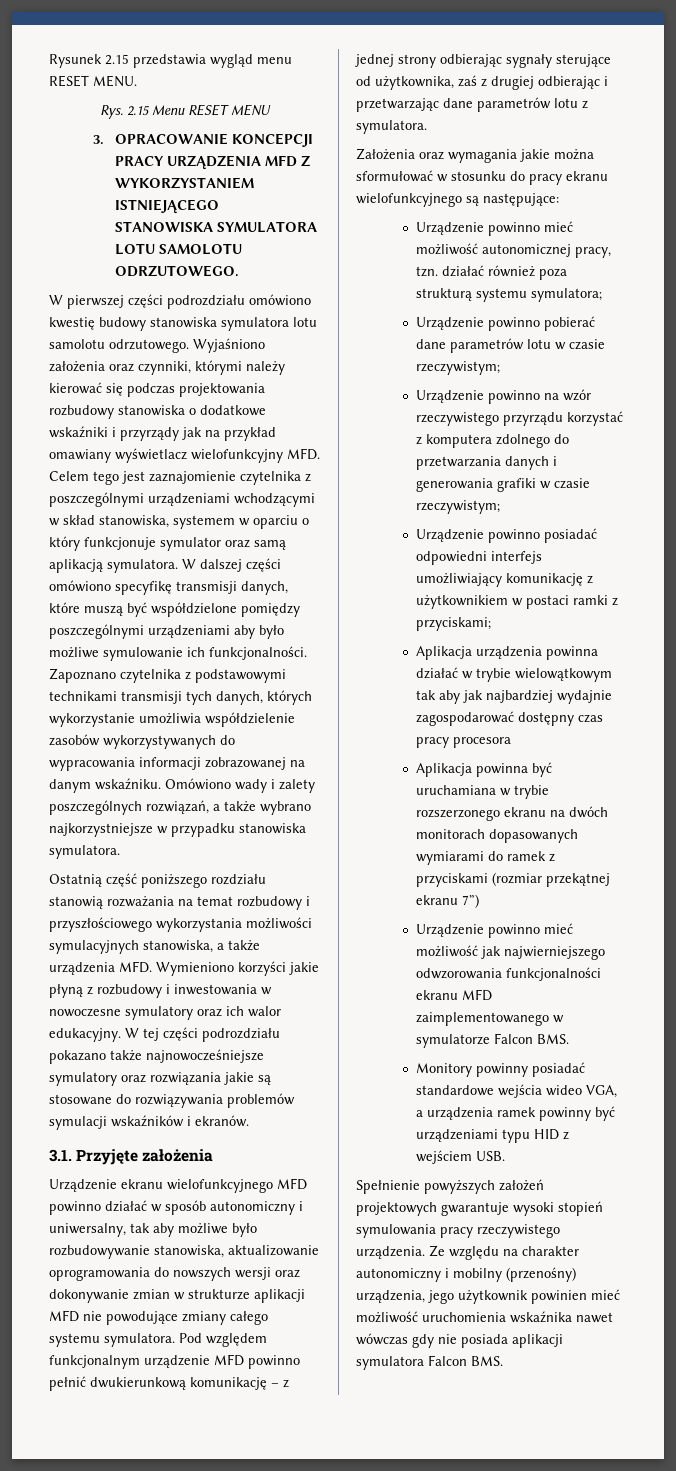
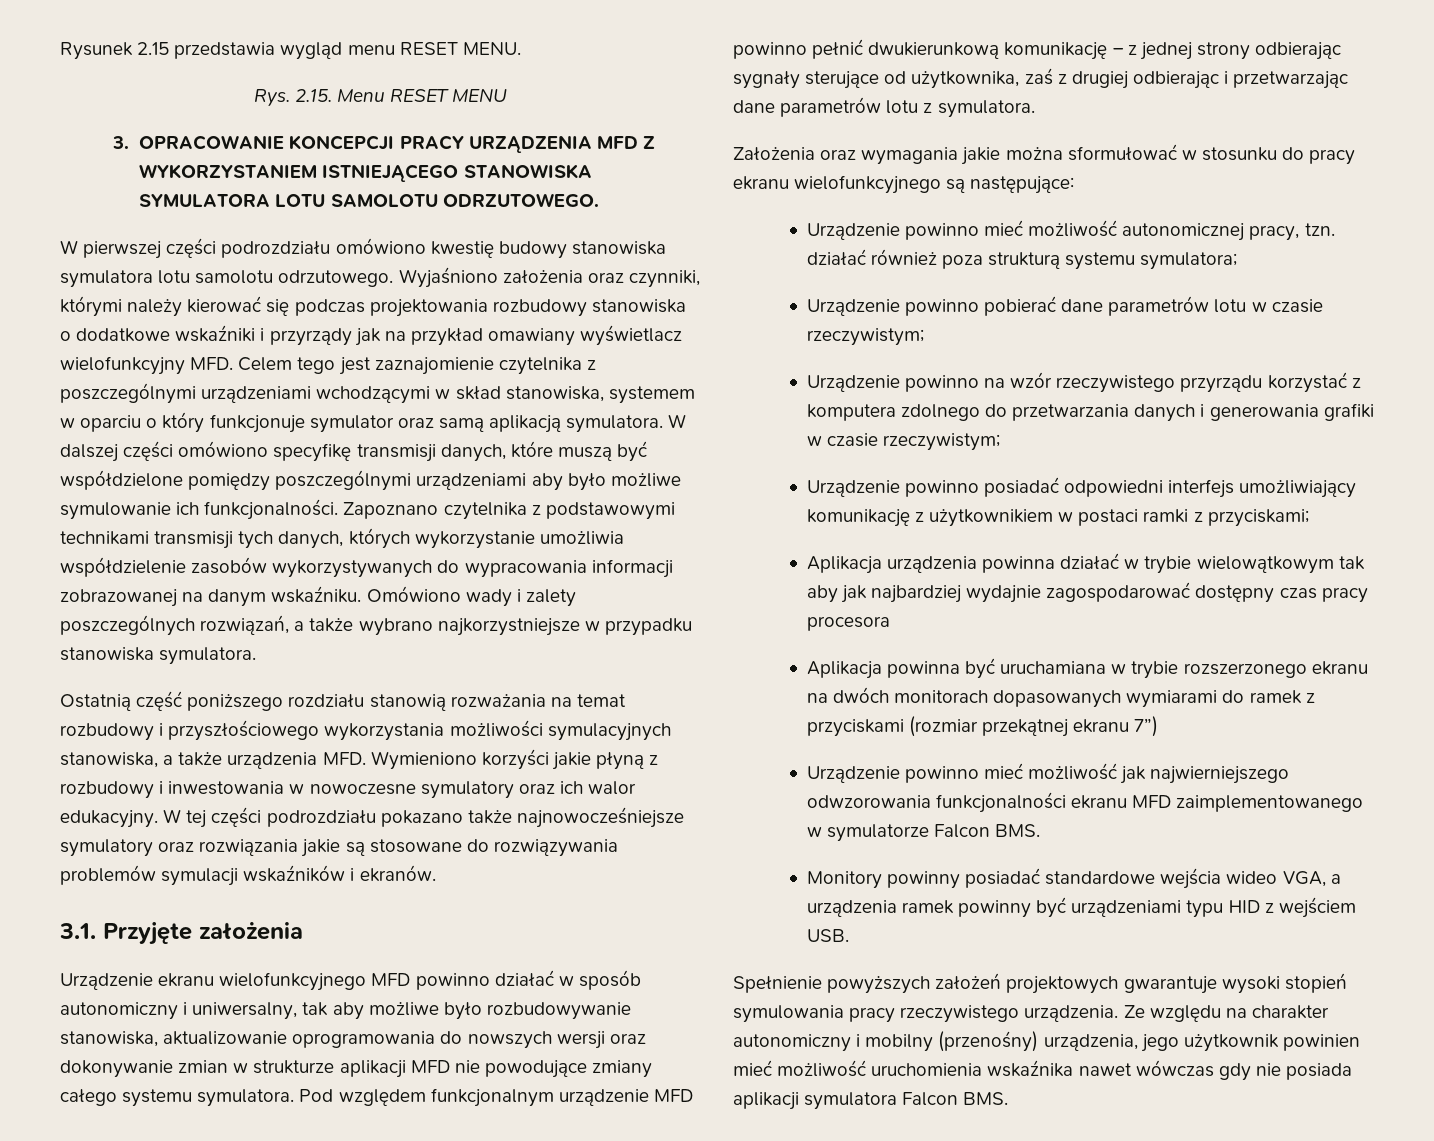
[127,106,150,116] 2.15 -> [294,89,332,102] 2.15.

